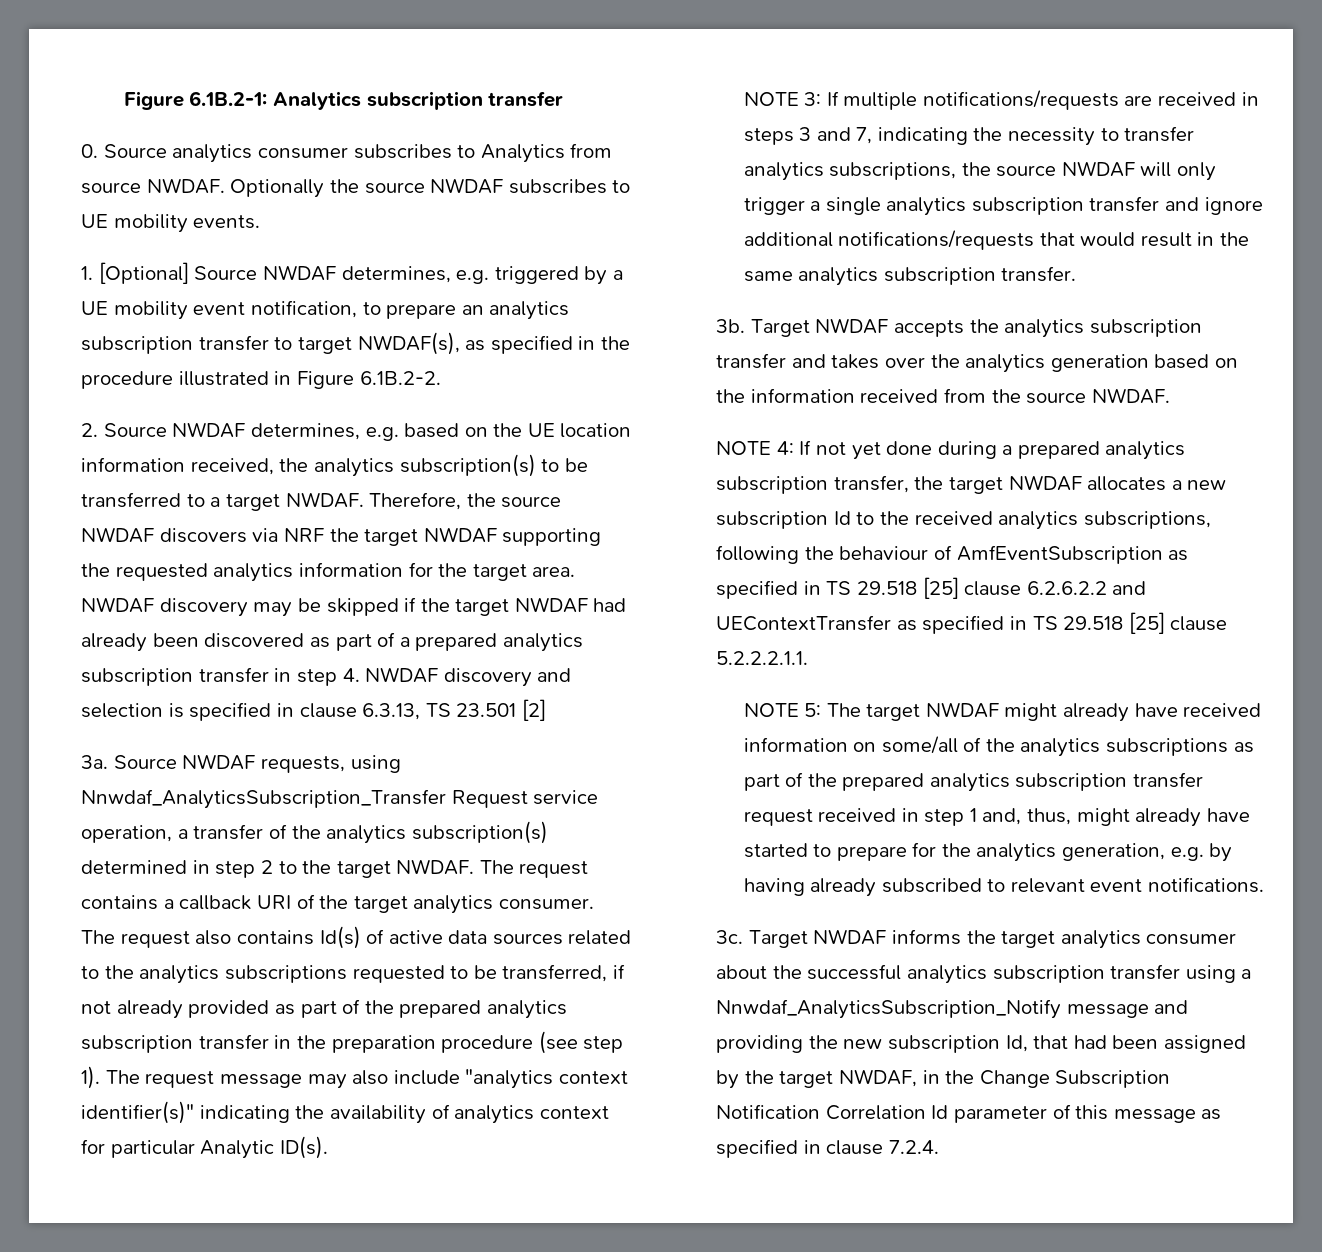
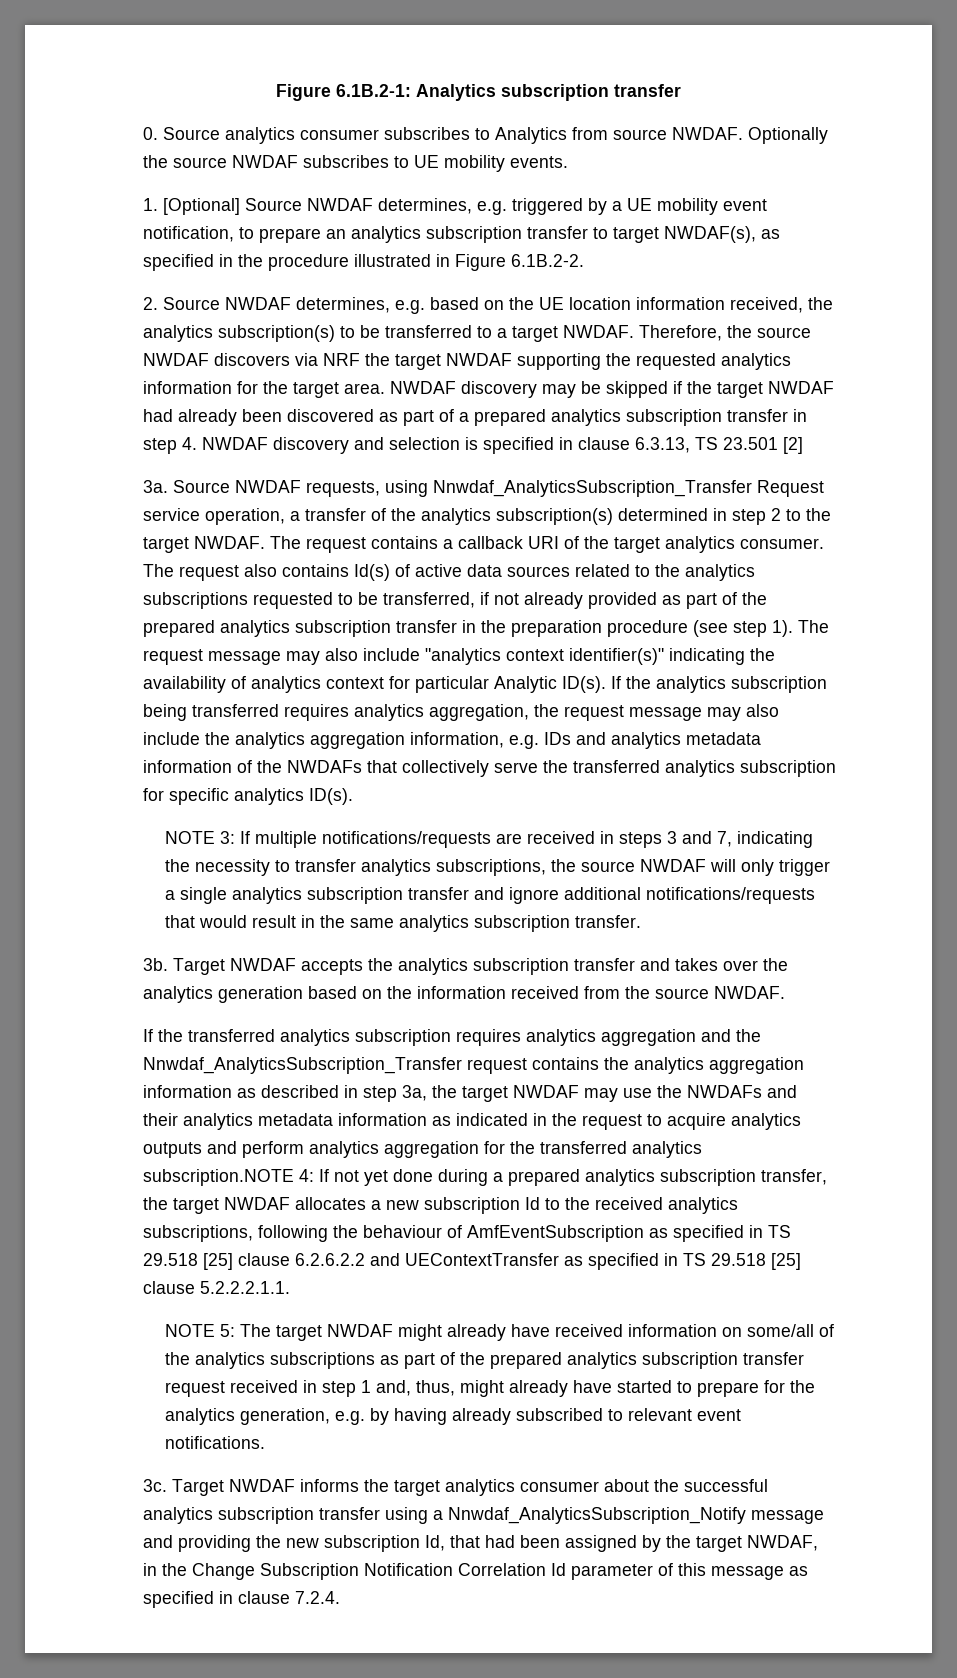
(328, 1147) none -> [610,676,827,693] [142,704,779,721] [142,732,761,749] [142,760,836,777] [142,788,353,805] If the analytics subscription being transferred requires analytics aggregation, the request message may also include the analytics aggregation information, e.g. IDs and analytics metadata information of the NWDAFs that collectively serve the transferred analytics subscription for specific analytics ID(s).
[716,441,772,455] NOTE -> [142,1029,761,1046] [142,1057,804,1074] [142,1085,797,1102] [142,1113,801,1130] [142,1141,702,1158] [142,1169,294,1186] If the transferred analytics subscription requires analytics aggregation and the Nnwdaf_AnalyticsSubscription_Transfer request contains the analytics aggregation information as described in step 3a, the target NWDAF may use the NWDAFs and their analytics metadata information as indicated in the request to acquire analytics outputs and perform analytics aggregation for the transferred analytics subscription.NOTE

